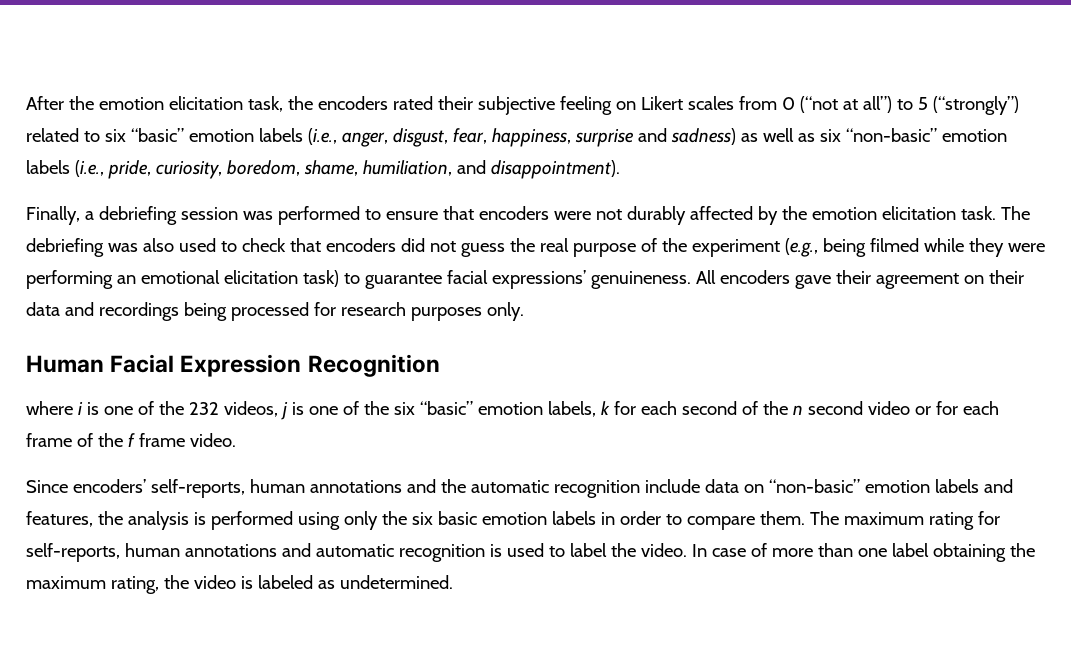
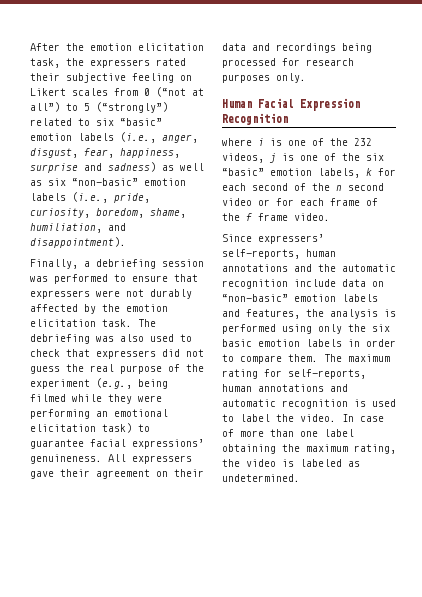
[317,96,388,110] encoders -> [90,59,150,68] expressers
[478,206,549,220] encoders -> [30,290,90,299] expressers
[325,238,396,252] encoders -> [96,350,156,359] expressers
[719,270,790,284] encoders -> [132,455,192,464] expressers
[72,479,146,493] encoders’ -> [258,234,324,244] expressers’

